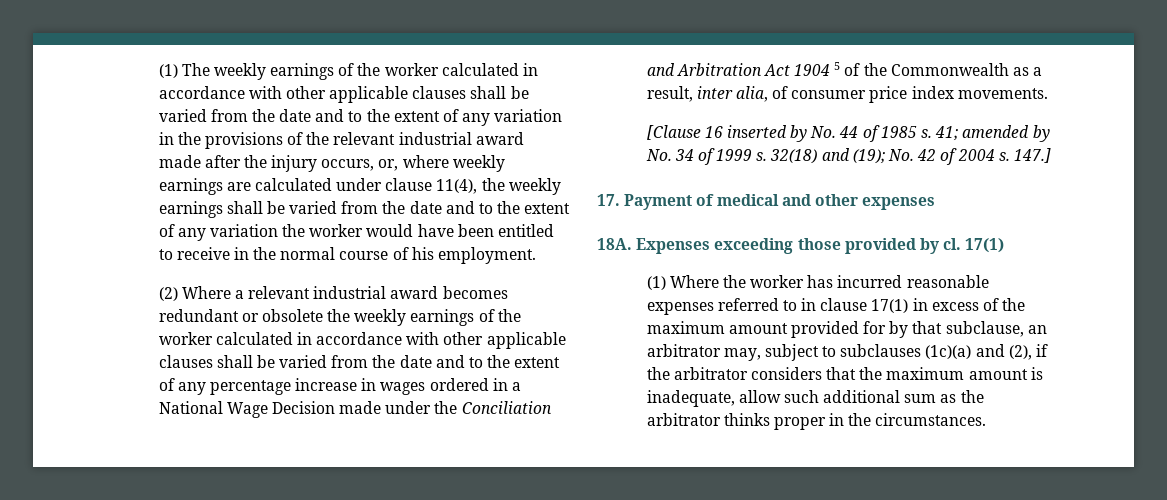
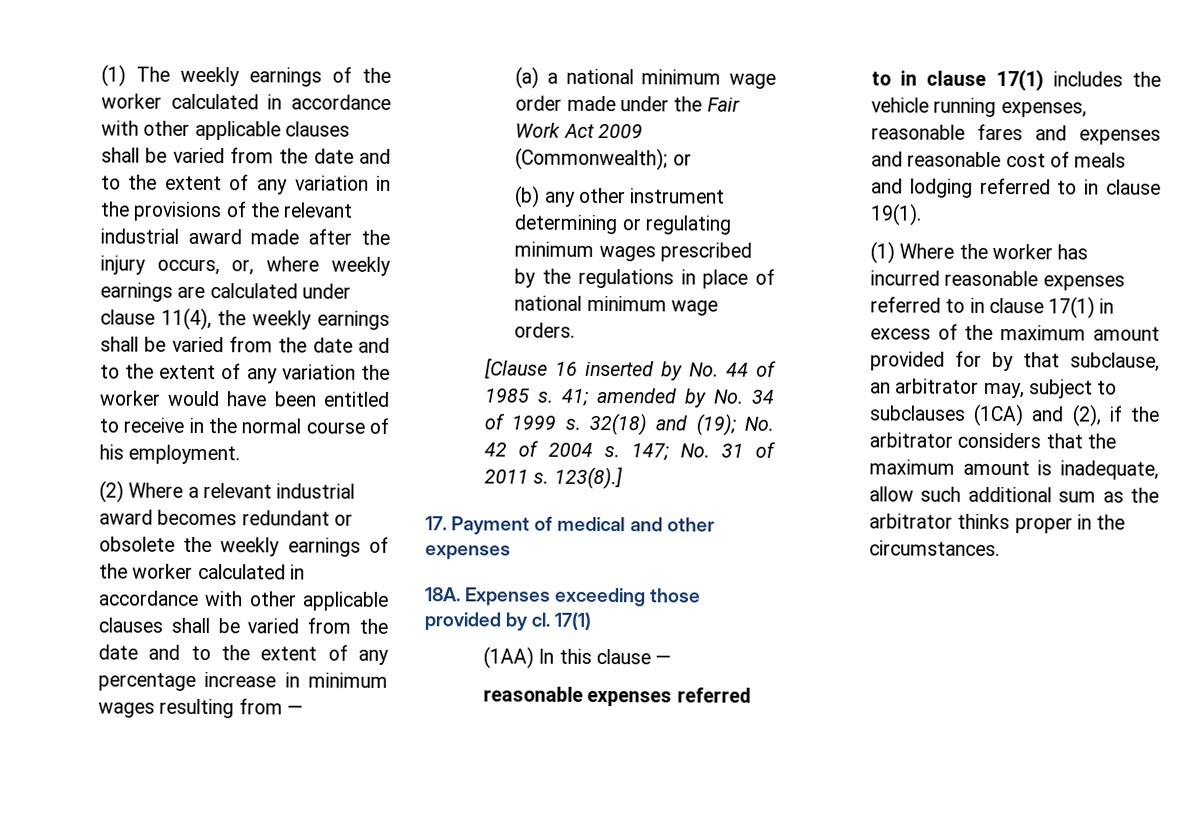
[380,378,522,395] [158,401,552,418] [646,62,1043,76] [646,86,1048,103] wages ordered in a National Wage Decision made under the Conciliation and Arbitration Act 1904 5 of the Commonwealth as a result, inter alia, of consumer price index movements. -> [307,672,388,688] [97,698,303,719] [515,66,776,89] [515,95,740,112] [515,122,643,139] [515,147,692,171] [515,185,726,208] [514,214,731,235] [514,241,752,262] [514,268,775,289] [514,295,718,316] [514,322,576,338] minimum wages resulting from — // (a) a national minimum wage order made under the Fair Work Act 2009 (Commonwealth); or // (b) any other instrument determining or regulating minimum wages prescribed by the regulations in place of national minimum wage orders.
[1013,148,1051,163] 147.] -> [630,441,776,461] [483,466,623,490] 147; No. 31 of 2011 s. 123(8).]
(1005, 245) none -> [482,646,672,669] [482,686,751,707] [870,68,1161,92] [870,97,1087,118] [870,123,1161,145] [870,151,1127,168] [870,177,1161,198] [869,203,922,226] // (1AA) In this clause — // reasonable expenses referred to in clause 17(1) includes the vehicle running expenses, reasonable fares and expenses and reasonable cost of meals and lodging referred to in clause 19(1).
[925,345,972,359] (1c)(a) -> [973,403,1025,427] (1CA)

